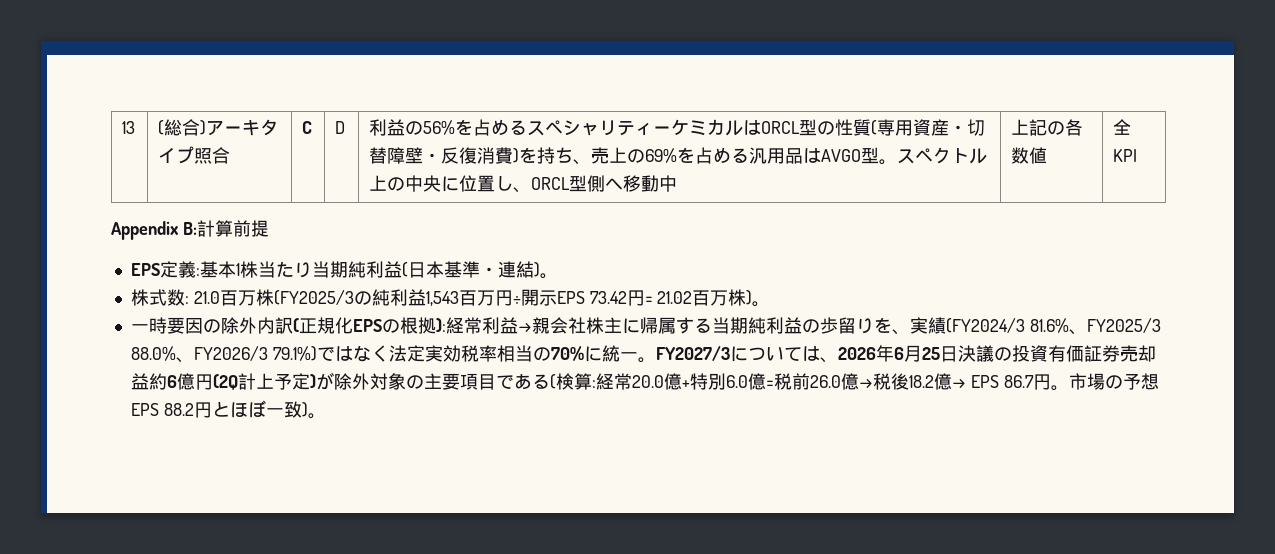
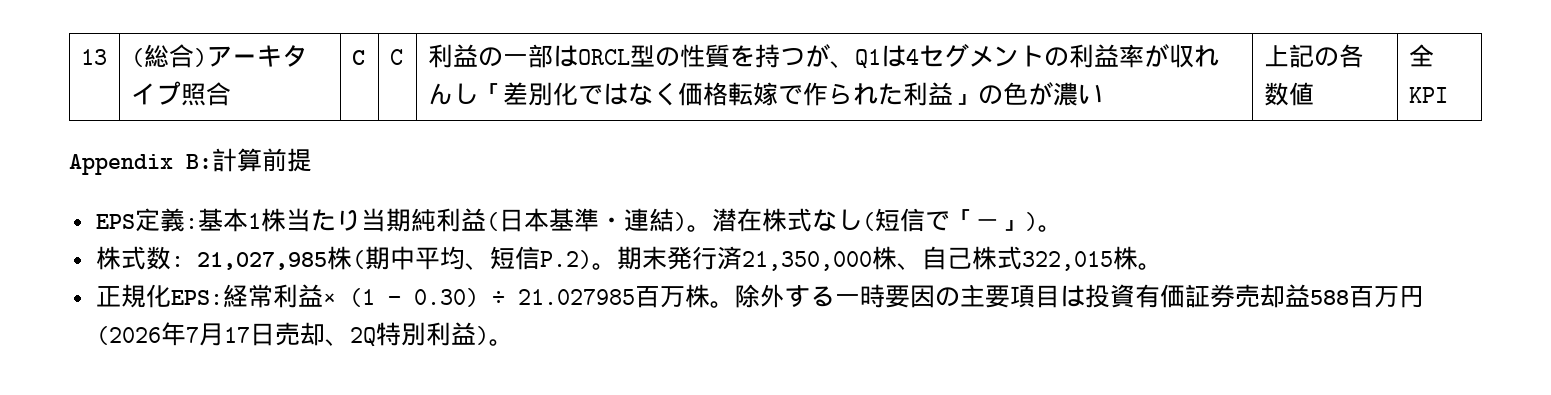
[335,121,346,134] [369,119,986,136] [369,147,988,165] [369,175,678,193] D | 利益の56%を占めるスペシャリティーケミカルはORCL型の性質(専用資産・切替障壁・反復消費)を持ち、売上の69%を占める汎用品はAVGO型。スペクトル上の中央に位置し、ORCL型側へ移動中 -> [389,49,403,65] [427,44,1219,69] [427,82,1103,106] C | 利益の一部はORCL型の性質を持つが、Q1は4セグメントの利益率が収れんし「差別化ではなく価格転嫁で作られた利益」の色が濃い
[130,289,771,307] // 株式数: 21.0百万株(FY2025/3の純利益1,543百万円÷開示EPS 73.42円= 21.02百万株)。 // -> [711,208,1063,232] [95,246,1163,271] [95,284,835,308] 潜在株式なし(短信で「－」)。 // 株式数: 21,027,985株(期中平均、短信P.2)。期末発行済21,350,000株、自己株式322,015株。 // 正規化EPS:経常利益× (1 − 0.30) ÷ 21.027985百万株。除外する
[220,317,1161,335] [130,345,1012,363] 除外内訳(正規化EPSの根拠):経常利益→親会社株主に帰属する当期純利益の歩留りを、実績(FY2024/3 81.6%、FY2025/3 88.0%、FY2026/3 79.1%)ではなく法定実効税率相当の70%に統一。FY2027/3については、2026年6月25日決議の -> [959,284,1085,308] 主要項目は
[148,372,1159,391] [130,400,302,418] 約6億円(2Q計上予定)が除外対象の主要項目である(検算:経常20.0億+特別6.0億=税前26.0億→税後18.2億→ EPS 86.7円。市場の予想EPS 88.2円とほぼ一致 -> [1309,286,1424,308] [95,322,476,347] 588百万円(2026年7月17日売却、2Q特別利益

